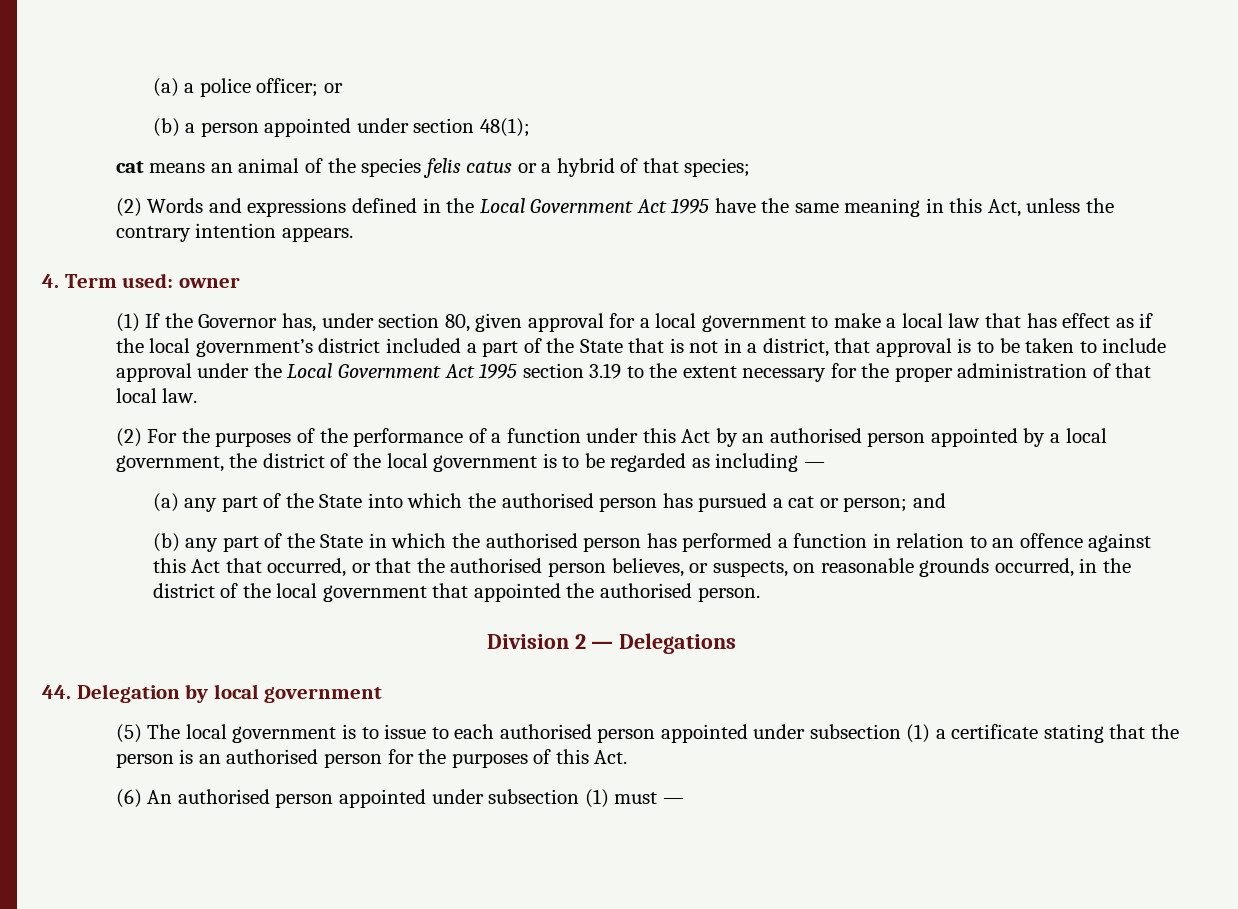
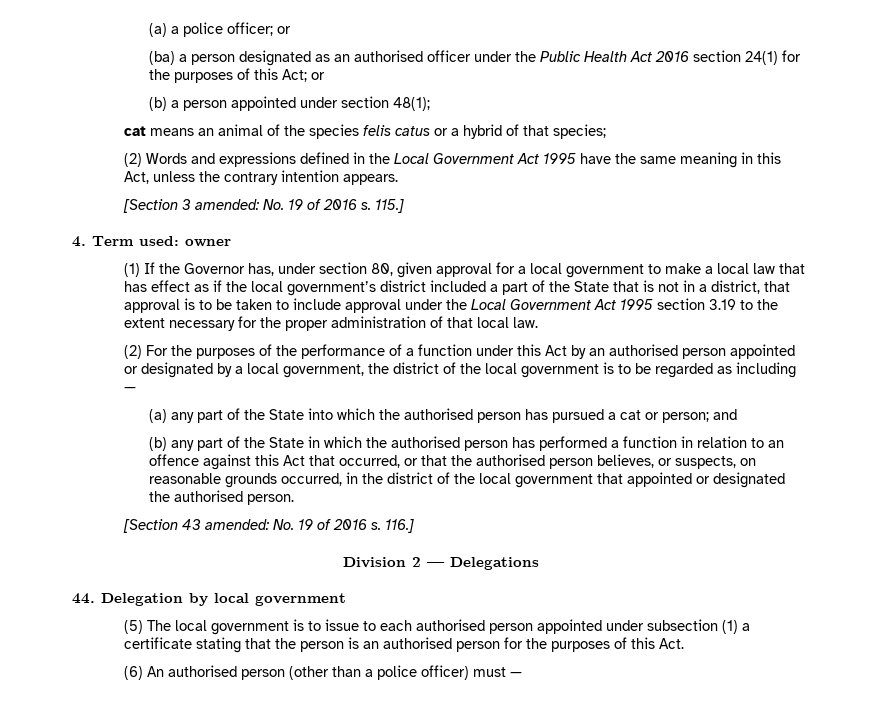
(343, 88) none -> [149,50,802,66] [149,68,326,83] // (ba) a person designated as an authorised officer under the Public Health Act 2016 section 24(1) for the purposes of this Act; or
(353, 234) none -> [122,199,404,213] // [Section 3 amended: No. 19 of 2016 s. 115.]
(1018, 437) none -> [123,362,213,378] or designated
(561, 592) none -> [696,472,786,488] or designated
(760, 594) none -> [122,519,414,533] // [Section 43 amended: No. 19 of 2016 s. 116.]
[338,789,609,808] appointed under subsection (1) -> [288,665,469,680] (other than a police officer)

